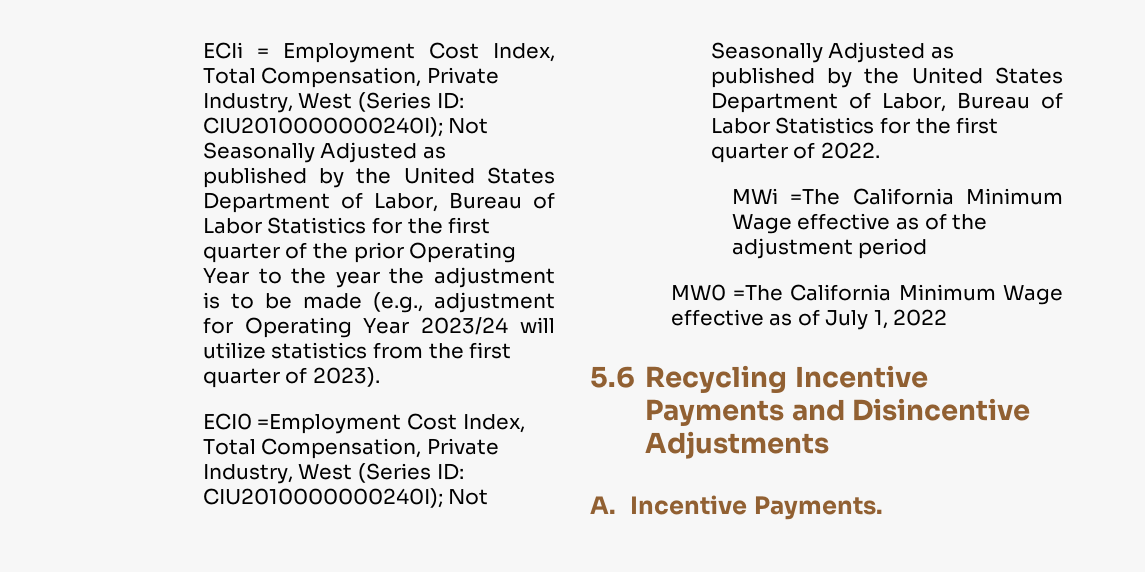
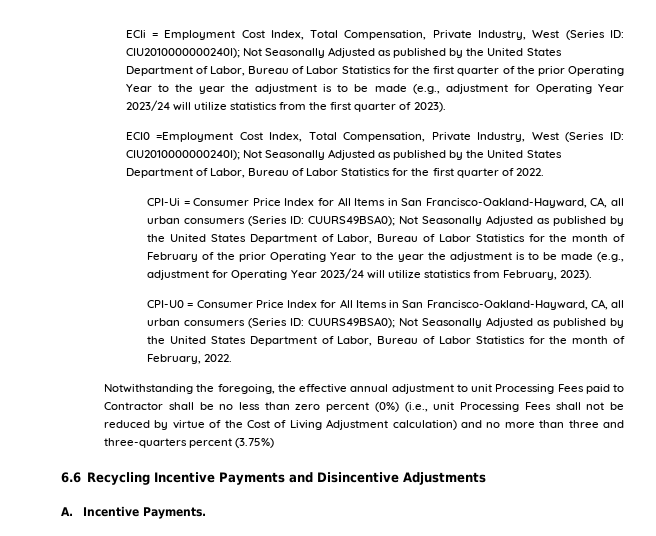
[731,188,1063,205] [731,213,988,234] [731,238,928,259] [670,284,1063,305] [670,309,948,330] [590,366,635,388] MWi =The California Minimum Wage effective as of the adjustment period // MW0 =The California Minimum Wage effective as of July 1, 2022 // 5.6 -> [147,197,625,208] [147,215,624,226] [147,234,625,244] [147,252,625,262] [147,268,593,280] [147,299,624,310] [147,317,624,328] [147,336,625,346] [147,354,233,364] [104,384,624,394] [104,402,624,412] [104,419,624,430] [104,438,275,448] [61,472,81,483] CPI-Ui = Consumer Price Index for All Items in San Francisco-Oakland-Hayward, CA, all urban consumers (Series ID: CUURS49BSA0); Not Seasonally Adjusted as published by the United States Department of Labor, Bureau of Labor Statistics for the month of February of the prior Operating Year to the year the adjustment is to be made (e.g., adjustment for Operating Year 2023/24 will utilize statistics from February, 2023). // CPI-U0 = Consumer Price Index for All Items in San Francisco-Oakland-Hayward, CA, all urban consumers (Series ID: CUURS49BSA0); Not Seasonally Adjusted as published by the United States Department of Labor, Bureau of Labor Statistics for the month of February, 2022. // Notwithstanding the foregoing, the effective annual adjustment to unit Processing Fees paid to Contractor shall be no less than zero percent (0%) (i.e., unit Processing Fees shall not be reduced by virtue of the Cost of Living Adjustment calculation) and no more than three and three-quarters percent (3.75%) // 6.6

